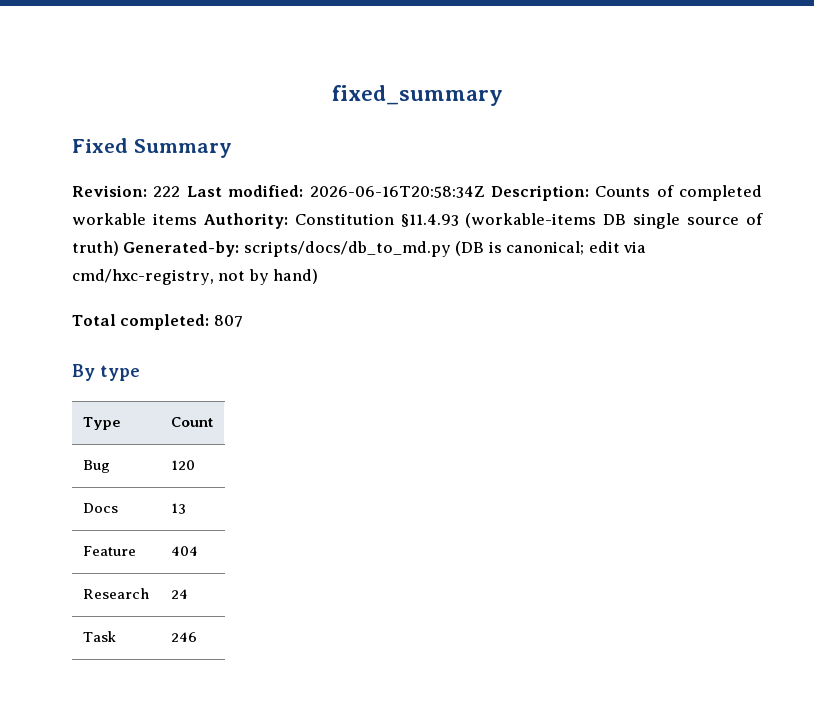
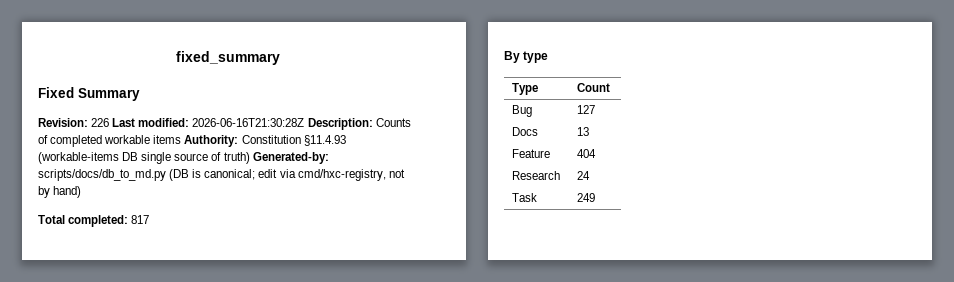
[153,186,181,197] 222 -> [91,118,110,127] 226
[309,186,485,198] 2026-06-16T20:58:34Z -> [192,118,305,127] 2026-06-16T21:30:28Z
[213,315,243,327] 807 -> [131,215,150,224] 817
[170,460,195,470] 120 -> [577,105,596,114] 127
[170,632,197,642] 246 -> [577,193,596,202] 249

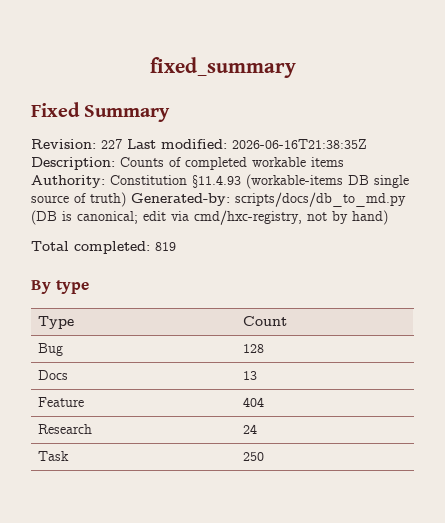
[91,118,110,127] 226 -> [101,139,122,149] 227
[192,118,305,127] 2026-06-16T21:30:28Z -> [232,139,367,149] 2026-06-16T21:38:35Z
[131,215,150,224] 817 -> [155,242,176,251] 819
[577,105,596,114] 127 -> [242,344,264,353] 128
[577,193,596,202] 249 -> [242,452,264,461] 250

